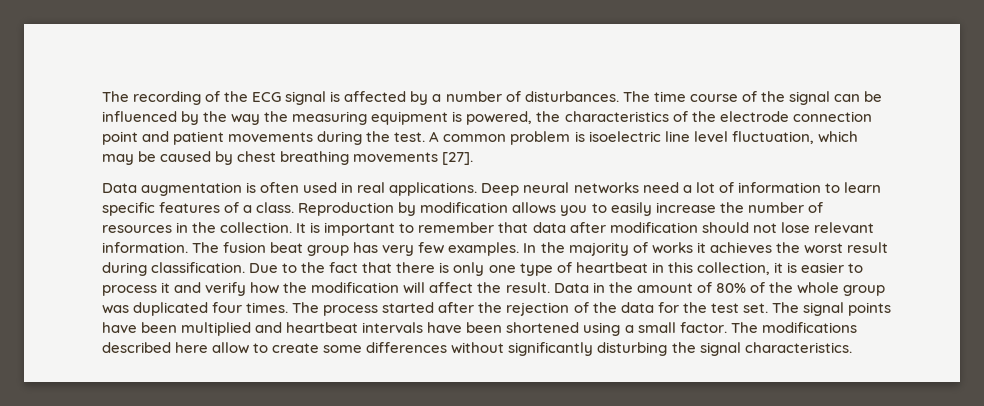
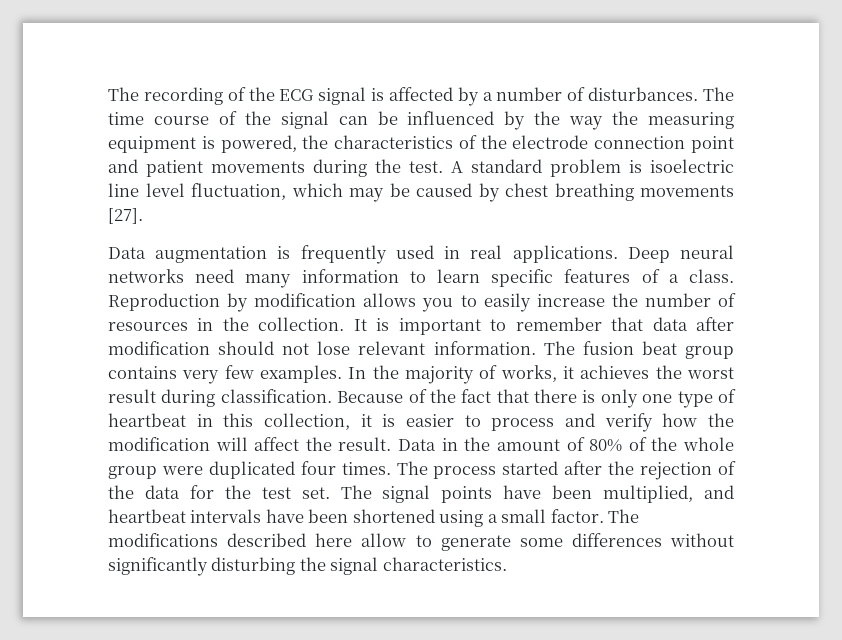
[443,134,507,142] common -> [471,159,542,173] standard
[260,182,300,193] often -> [300,245,387,264] frequently
[682,182,734,193] a lot of -> [245,274,292,288] many
[353,242,379,253] has -> [108,366,177,379] contains
[651,242,693,254] works -> [500,365,557,382] works,
[249,263,298,273] Due to -> [337,389,427,403] Because of
[161,282,171,293] it -> (555, 424) none
[102,305,129,314] was -> [161,466,203,475] were
[181,322,252,336] multiplied -> [603,485,694,503] multiplied,
[272,343,320,353] create -> [440,535,511,551] generate

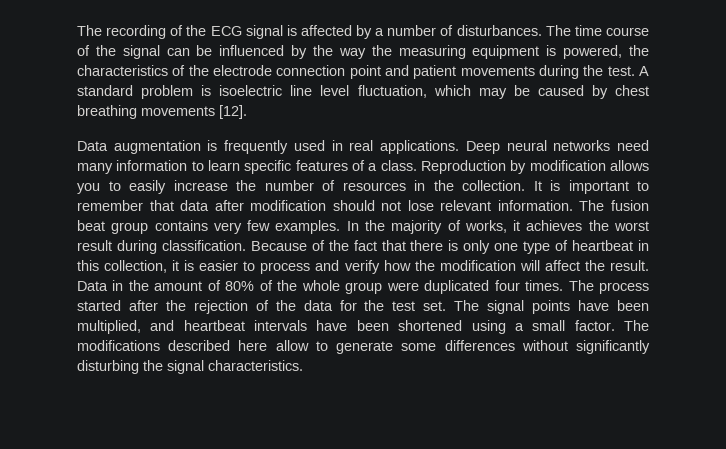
[108,208,143,224] [27]. -> [219,105,247,119] [12].

